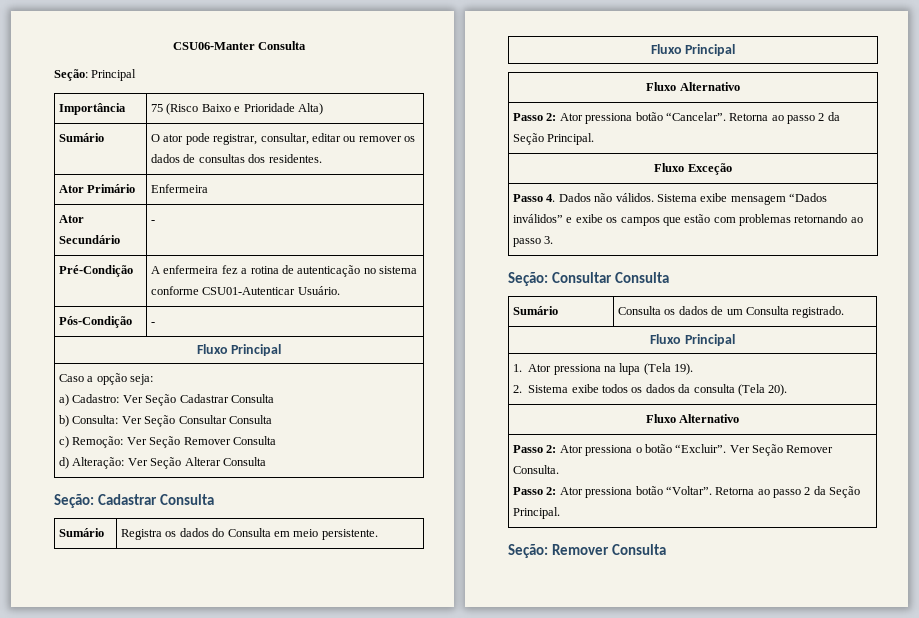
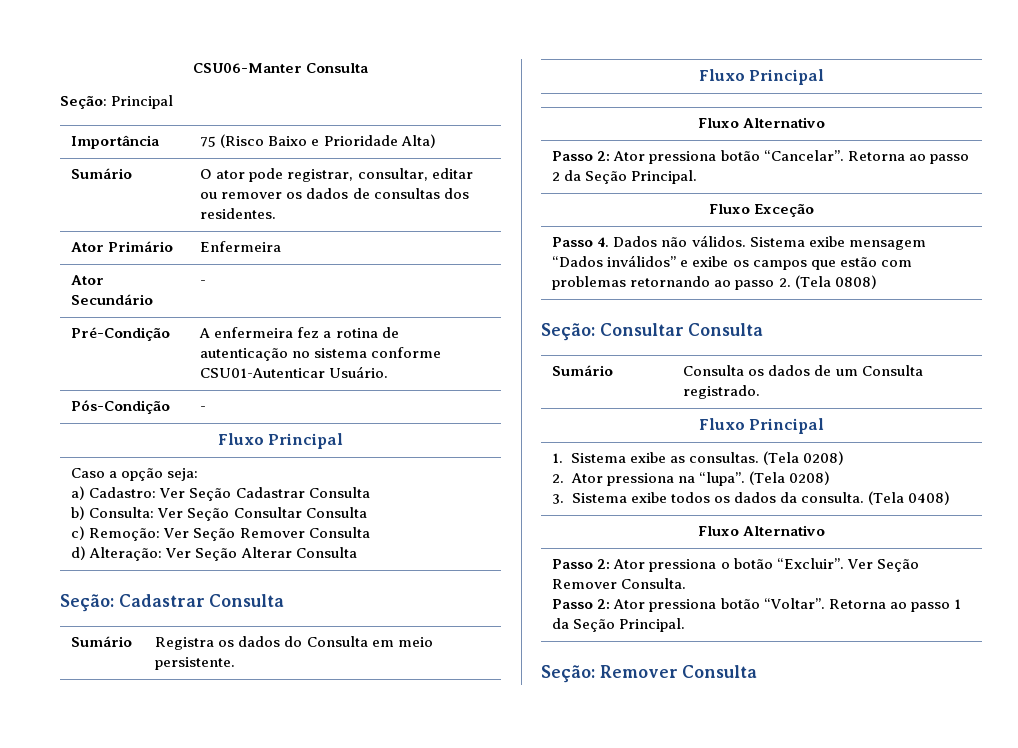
[544,236,554,244] 3. -> [778,275,877,289] 2. (Tela 0808)
[528,363,694,375] [513,385,523,393] Ator pressiona na lupa (Tela 19). // 2. -> [570,451,845,465] [552,471,831,486] [552,494,565,504] Sistema exibe as consultas. (Tela 0208) // 2. Ator pressiona na “lupa”. (Tela 0208) // 3.
[693,384,788,396] consulta (Tela 20). -> [801,491,951,505] consulta. (Tela 0408)
[804,487,811,495] 2 -> [953,599,961,609] 1

